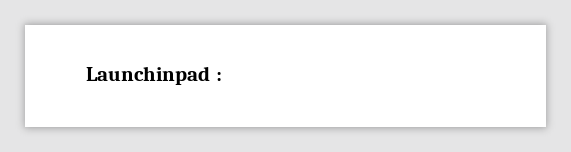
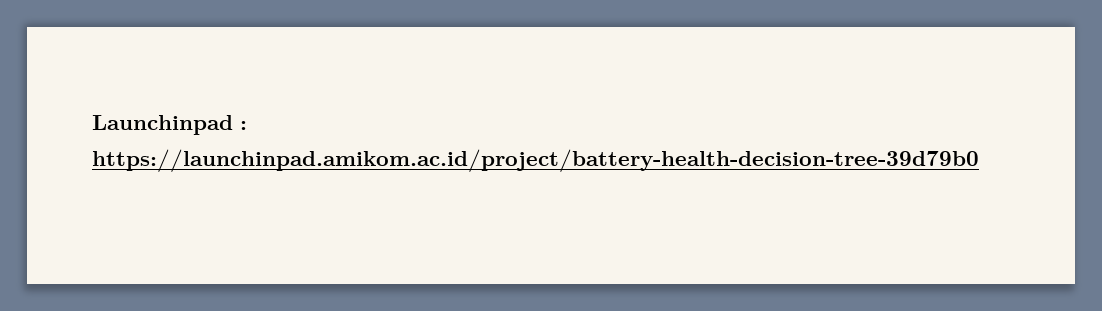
(222, 76) none -> [92,149,979,172] https://launchinpad.amikom.ac.id/project/battery-health-decision-tree-39d79b0

